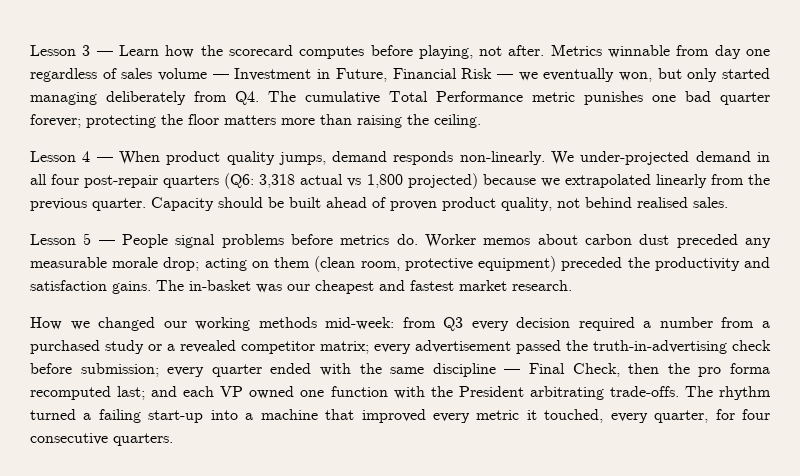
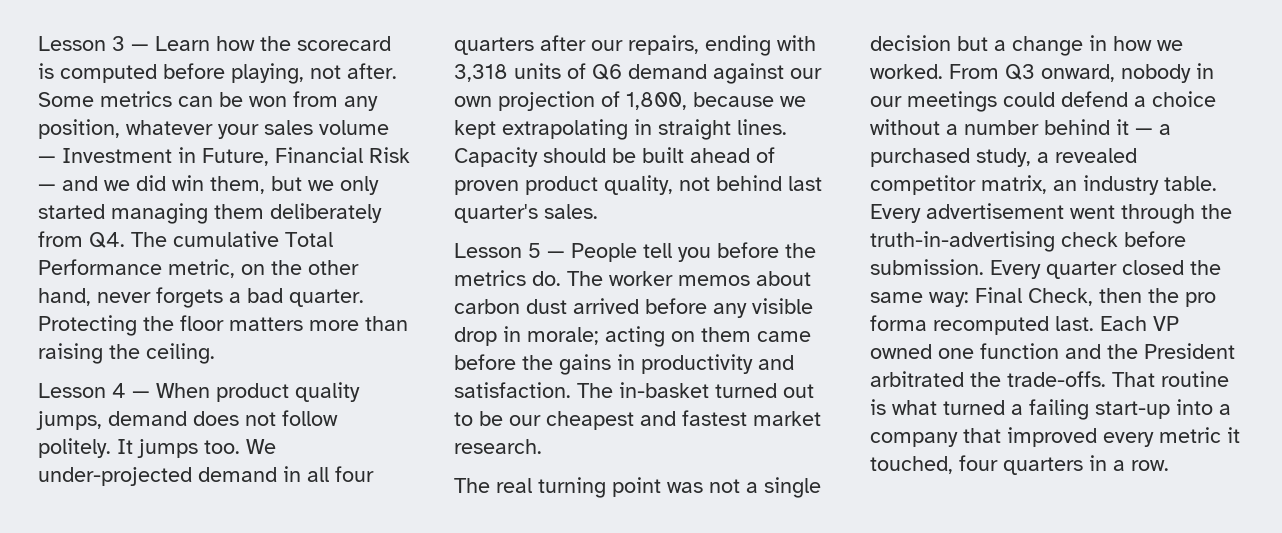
[299,46,365,59] computes -> [38,63,157,83] is computed
[550,44,770,59] [30,68,117,82] Metrics winnable from day one regardless of -> [38,91,378,111] [38,119,259,139] Some metrics can be won from any position, whatever your
[518,68,682,82] we eventually won, but -> [62,175,334,194] and we did win them, but we
(97, 98) none -> [214,204,264,219] them
[532,91,770,105] [30,114,156,128] metric punishes one bad quarter forever; protecting -> [168,259,359,278] [38,287,364,308] [38,315,137,336] metric, on the other hand, never forgets a bad quarter. Protecting
[393,151,545,165] responds non-linearly. -> [193,410,338,426] [38,438,240,458] does not follow politely. It jumps too.
[84,173,771,189] [30,198,146,211] post-repair quarters (Q6: 3,318 actual vs 1,800 projected) because we extrapolated linearly from the previous quarter. -> [454,35,816,56] [454,63,822,84] [454,91,806,111] [454,119,787,140] quarters after our repairs, ending with 3,318 units of Q6 demand against our own projection of 1,800, because we kept extrapolating in straight lines.
[637,197,688,208] realised -> [788,176,822,191] [454,204,538,223] last quarter's
[175,234,771,248] [30,256,771,272] [30,280,282,294] signal problems before metrics do. Worker memos about carbon dust preceded any measurable morale drop; acting on them (clean room, protective equipment) preceded the productivity and satisfaction gains. The in-basket was -> [643,242,816,262] [454,270,811,286] [454,298,813,318] [454,326,811,347] [454,354,794,375] [454,382,814,398] [454,411,503,426] tell you before the metrics do. The worker memos about carbon dust arrived before any visible drop in morale; acting on them came before the gains in productivity and satisfaction. The in-basket turned out to be
[30,317,770,331] [30,340,771,354] [30,363,521,377] How we changed our working methods mid-week: from Q3 every decision required a number from a purchased study or a revealed competitor matrix; every advertisement passed the truth-in-advertising check before submission; every quarter ended with the same discipline — -> [454,477,821,498] [870,35,1183,56] [870,63,1214,83] [870,91,1216,112] [870,119,1171,135] [870,148,1137,167] [870,175,1217,195] [870,203,1232,224] [870,231,1186,252] [870,259,1221,279] [870,292,969,307] The real turning point was not a single decision but a change in how we worked. From Q3 onward, nobody in our meetings could defend a choice without a number behind it — a purchased study, a revealed competitor matrix, an industry table. Every advertisement went through the truth-in-advertising check before submission. Every quarter closed the same way:
[117,386,215,400] last; and each -> [1055,316,1147,331] last. Each
[393,386,425,399] with -> [1065,344,1101,359] and
[529,386,771,400] arbitrating trade-offs. The rhythm -> [870,371,1229,387] [870,399,937,415] arbitrated the trade-offs. That routine is what
[260,409,318,420] machine -> [870,432,958,447] company
[610,409,770,423] [30,433,173,446] every quarter, for four consecutive quarters. -> [959,455,1169,475] four quarters in a row.

